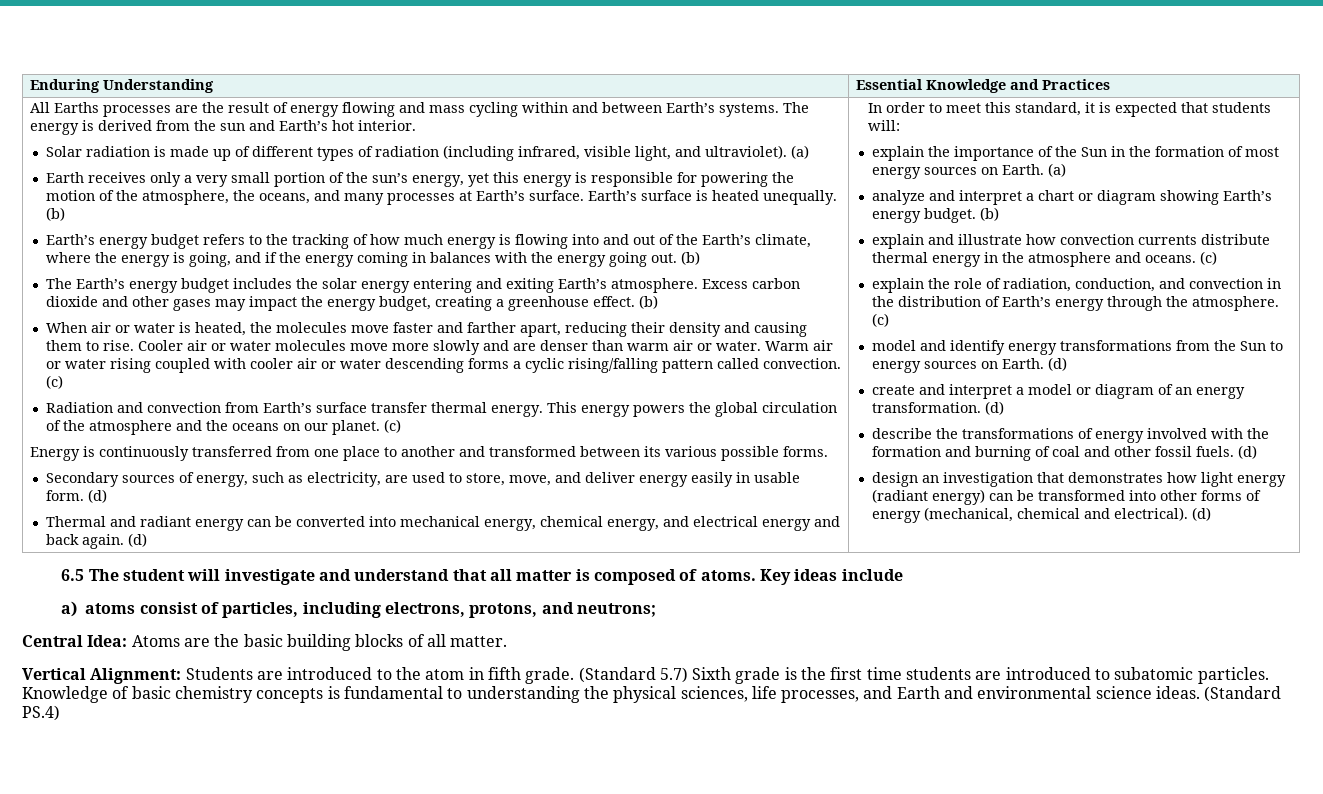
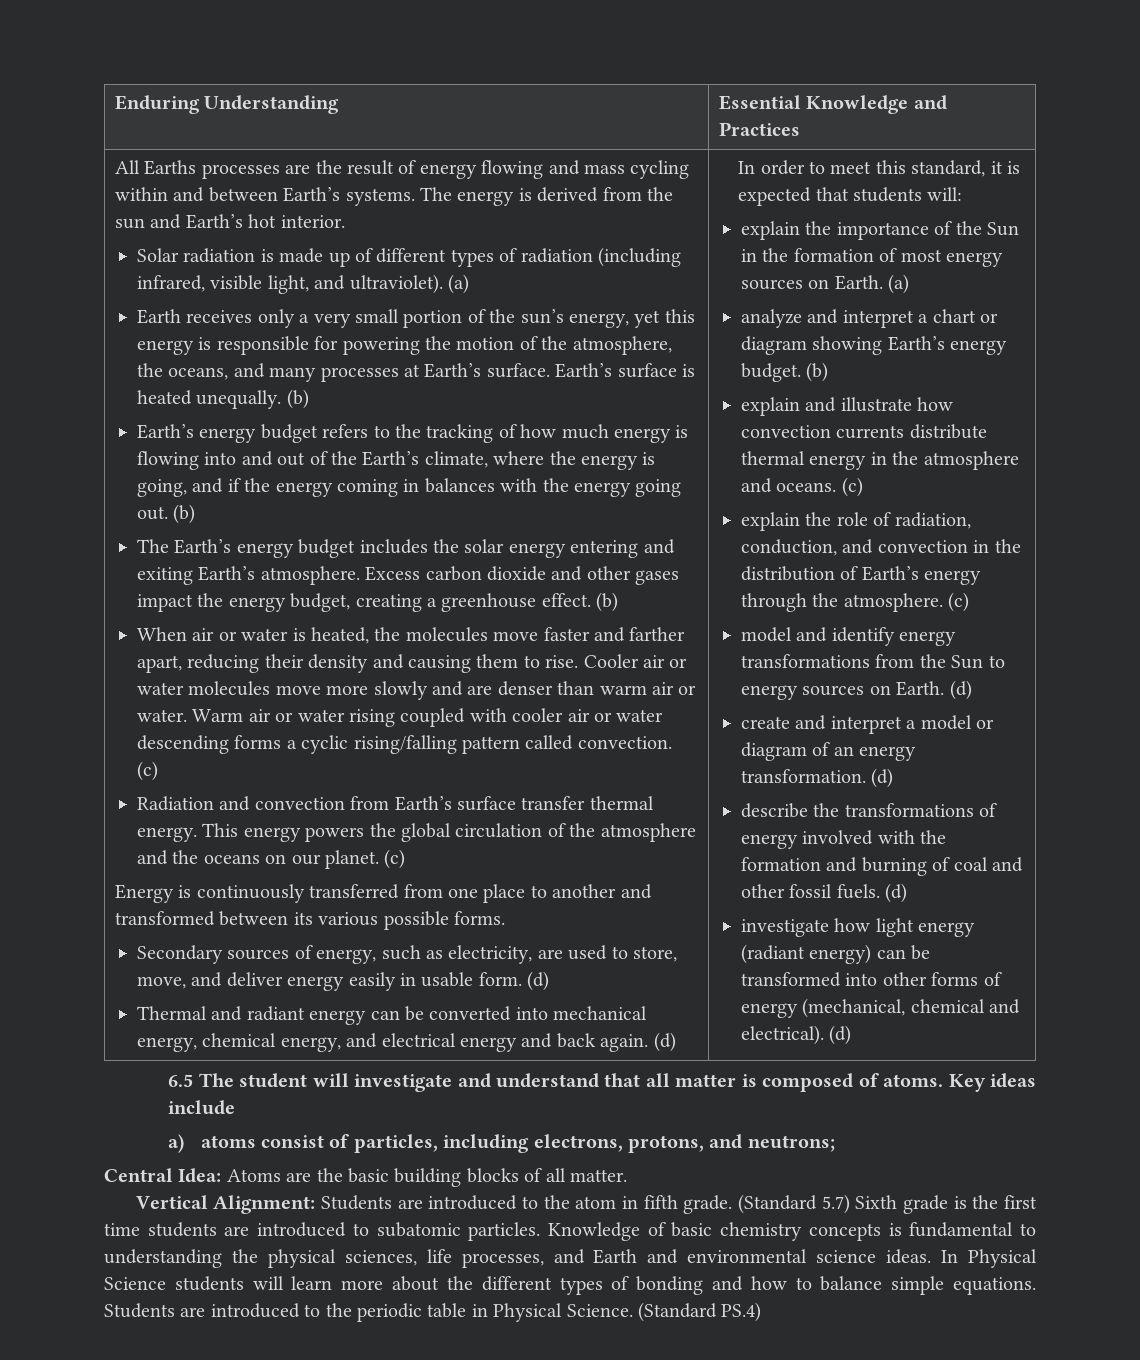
[214,299,246,311] may -> (680, 577) none
[871,472,1163,487] design an investigation that demonstrates -> [740,919,829,937] investigate
(1201, 692) none -> [941,1249,1037,1268] [104,1276,1036,1295] [104,1303,633,1322] In Physical Science students will learn more about the different types of bonding and how to balance simple equations. Students are introduced to the periodic table in Physical Science.

